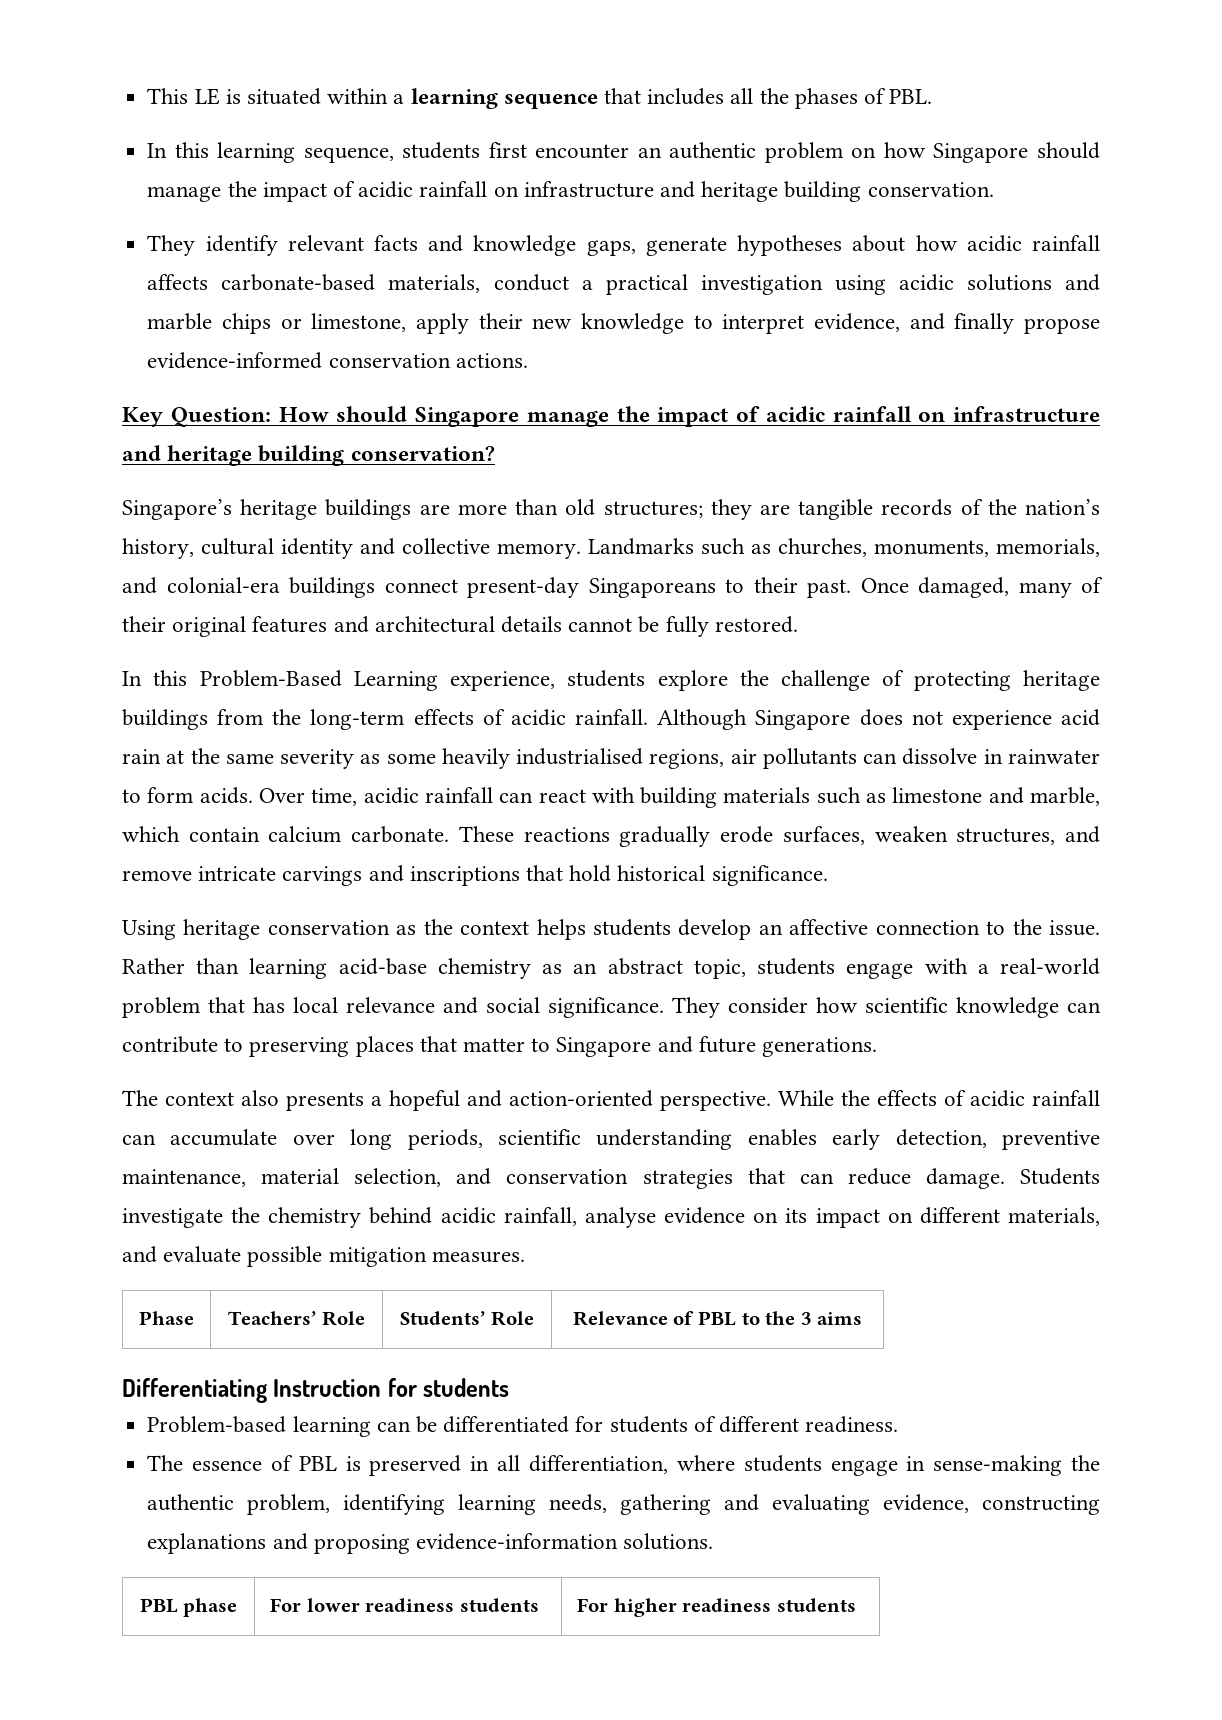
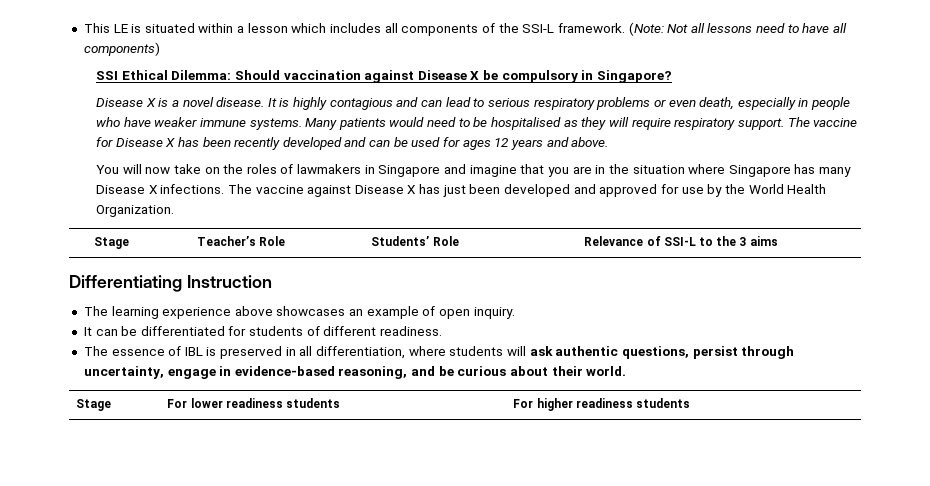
[410,88,933,109] [147,142,1100,163] [147,181,994,202] [147,235,1101,256] [147,274,1101,295] [147,313,1101,334] [147,352,528,369] [122,406,1100,427] [122,445,495,466] [122,499,1100,520] [122,538,1100,559] [122,577,1103,598] [122,616,798,637] [122,670,1100,691] [122,709,1100,730] [122,748,1100,769] [122,787,1100,808] [122,826,1100,847] [122,865,828,886] [122,919,1100,940] [122,958,1101,979] [122,997,1101,1018] [122,1036,878,1057] [122,1090,1100,1111] [122,1129,1100,1150] [122,1168,1100,1189] [122,1207,1101,1228] [122,1246,525,1267] [139,1311,194,1325] [228,1311,317,1325] learning sequence that includes all the phases of PBL. // In this learning sequence, students first encounter an authentic problem on how Singapore should manage the impact of acidic rainfall on infrastructure and heritage building conservation. // They identify relevant facts and knowledge gaps, generate hypotheses about how acidic rainfall affects carbonate-based materials, conduct a practical investigation using acidic solutions and marble chips or limestone, apply their new knowledge to interpret evidence, and finally propose evidence-informed conservation actions. // Key Question: How should Singapore manage the impact of acidic rainfall on infrastructure and heritage building conservation? // Singapore’s heritage buildings are more than old structures; they are tangible records of the nation’s history, cultural identity and collective memory. Landmarks such as churches, monuments, memorials, and colonial-era buildings connect present-day Singaporeans to their past. Once damaged, many of their original features and architectural details cannot be fully restored. // In this Problem-Based Learning experience, students explore the challenge of protecting heritage buildings from the long-term effects of acidic rainfall. Although Singapore does not experience acid rain at the same severity as some heavily industrialised regions, air pollutants can dissolve in rainwater to form acids. Over time, acidic rainfall can react with building materials such as limestone and marble, which contain calcium carbonate. These reactions gradually erode surfaces, weaken structures, and remove intricate carvings and inscriptions that hold historical significance. // Using heritage conservation as the context helps students develop an affective connection to the issue. Rather than learning acid-base chemistry as an abstract topic, students engage with a real-world problem that has local relevance and social significance. They consider how scientific knowledge can contribute to preserving places that matter to Singapore and future generations. // The context also presents a hopeful and action-oriented perspective. While the effects of acidic rainfall can accumulate over long periods, scientific understanding enables early detection, preventive maintenance, material selection, and conservation strategies that can reduce damage. Students investigate the chemistry behind acidic rainfall, analyse evidence on its impact on different materials, and evaluate possible mitigation measures. // Phase | Teachers’ -> [247,22,848,36] [83,42,160,56] [95,70,673,83] [95,97,851,110] [95,117,858,130] [95,137,609,150] [95,164,852,177] [95,184,827,197] [95,205,174,217] [94,237,129,249] [196,236,256,246] lesson which includes all components of the SSI-L framework. (Note: Not all lessons need to have all components) // SSI Ethical Dilemma: Should vaccination against Disease X be compulsory in Singapore? // Disease X is a novel disease. It is highly contagious and can lead to serious respiratory problems or even death, especially in people who have weaker immune systems. Many patients would need to be hospitalised as they will require respiratory support. The vaccine for Disease X has been recently developed and can be used for ages 12 years and above. // You will now take on the roles of lawmakers in Singapore and imagine that you are in the situation where Singapore has many Disease X infections. The vaccine against Disease X has just been developed and approved for use by the World Health Organization. // Stage | Teacher’s
[697,1311,736,1326] PBL -> [663,237,696,246] SSI-L
[387,1378,510,1397] [147,1416,371,1437] for students // Problem-based learning -> [83,306,515,319] [83,327,92,336] // The learning experience above showcases an example of open inquiry. // It
[298,1456,337,1471] PBL -> [184,347,203,356] IBL
[830,1455,1100,1476] [147,1494,1100,1515] [147,1533,714,1554] [139,1598,238,1617] engage in sense-making the authentic problem, identifying learning needs, gathering and evaluating evidence, constructing explanations and proposing evidence-information solutions. // PBL phase -> [506,346,795,359] [83,366,627,379] [76,399,112,411] will ask authentic questions, persist through uncertainty, engage in evidence-based reasoning, and be curious about their world. // Stage

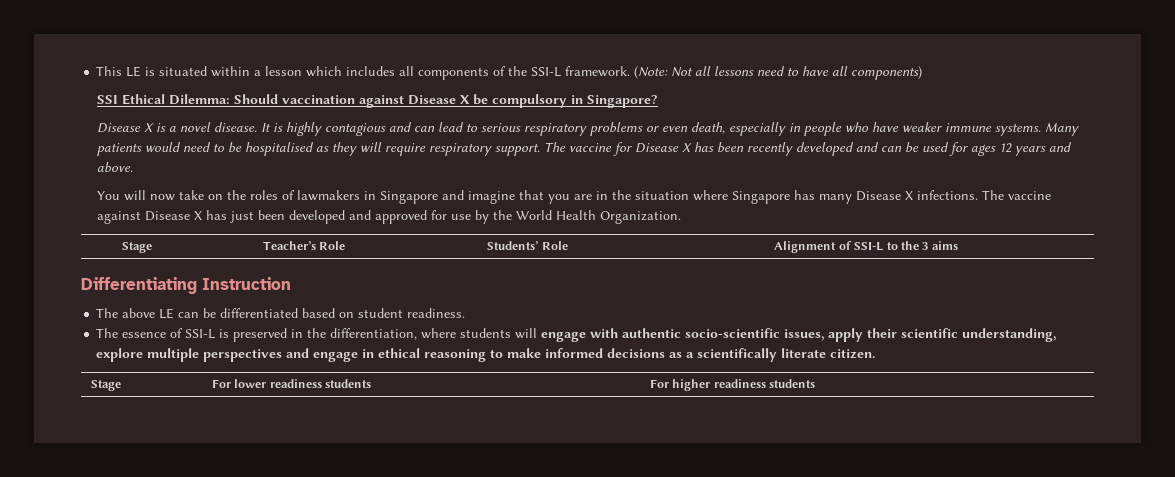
[584,236,644,246] Relevance -> [774,241,837,253] Alignment
[111,306,515,319] [83,326,377,336] learning experience above showcases an example of open inquiry. // It can be differentiated for students of different -> [122,308,404,319] above LE can be differentiated based on student
[184,347,203,356] IBL -> [185,329,216,339] SSI-L
[299,346,313,356] all -> [307,328,327,338] the
[529,346,795,359] [83,366,627,379] ask authentic questions, persist through uncertainty, engage in evidence-based reasoning, and be curious about their world. -> [541,328,1057,342] [96,348,876,362] engage with authentic socio-scientific issues, apply their scientific understanding, explore multiple perspectives and engage in ethical reasoning to make informed decisions as a scientifically literate citizen.

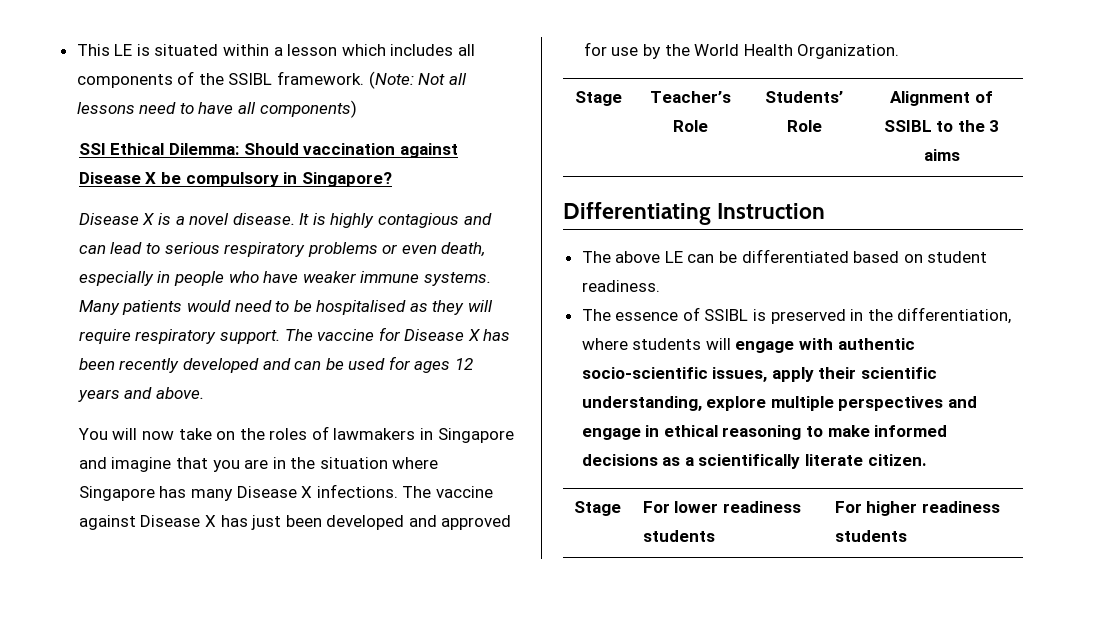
[531,67,562,77] SSI-L -> [228,73,273,85] SSIBL
[854,242,884,251] SSI-L -> [883,120,932,132] SSIBL
[185,329,216,339] SSI-L -> [704,309,749,321] SSIBL

